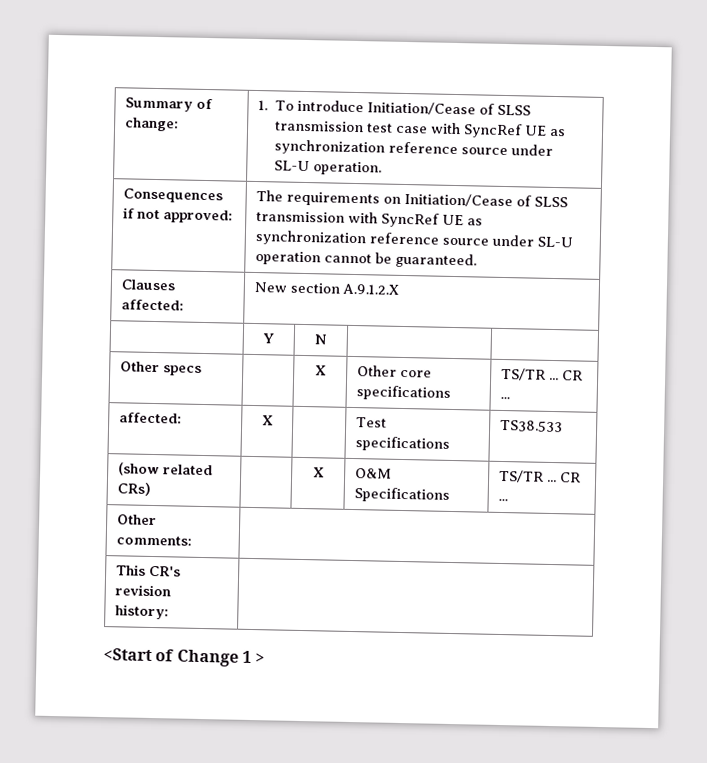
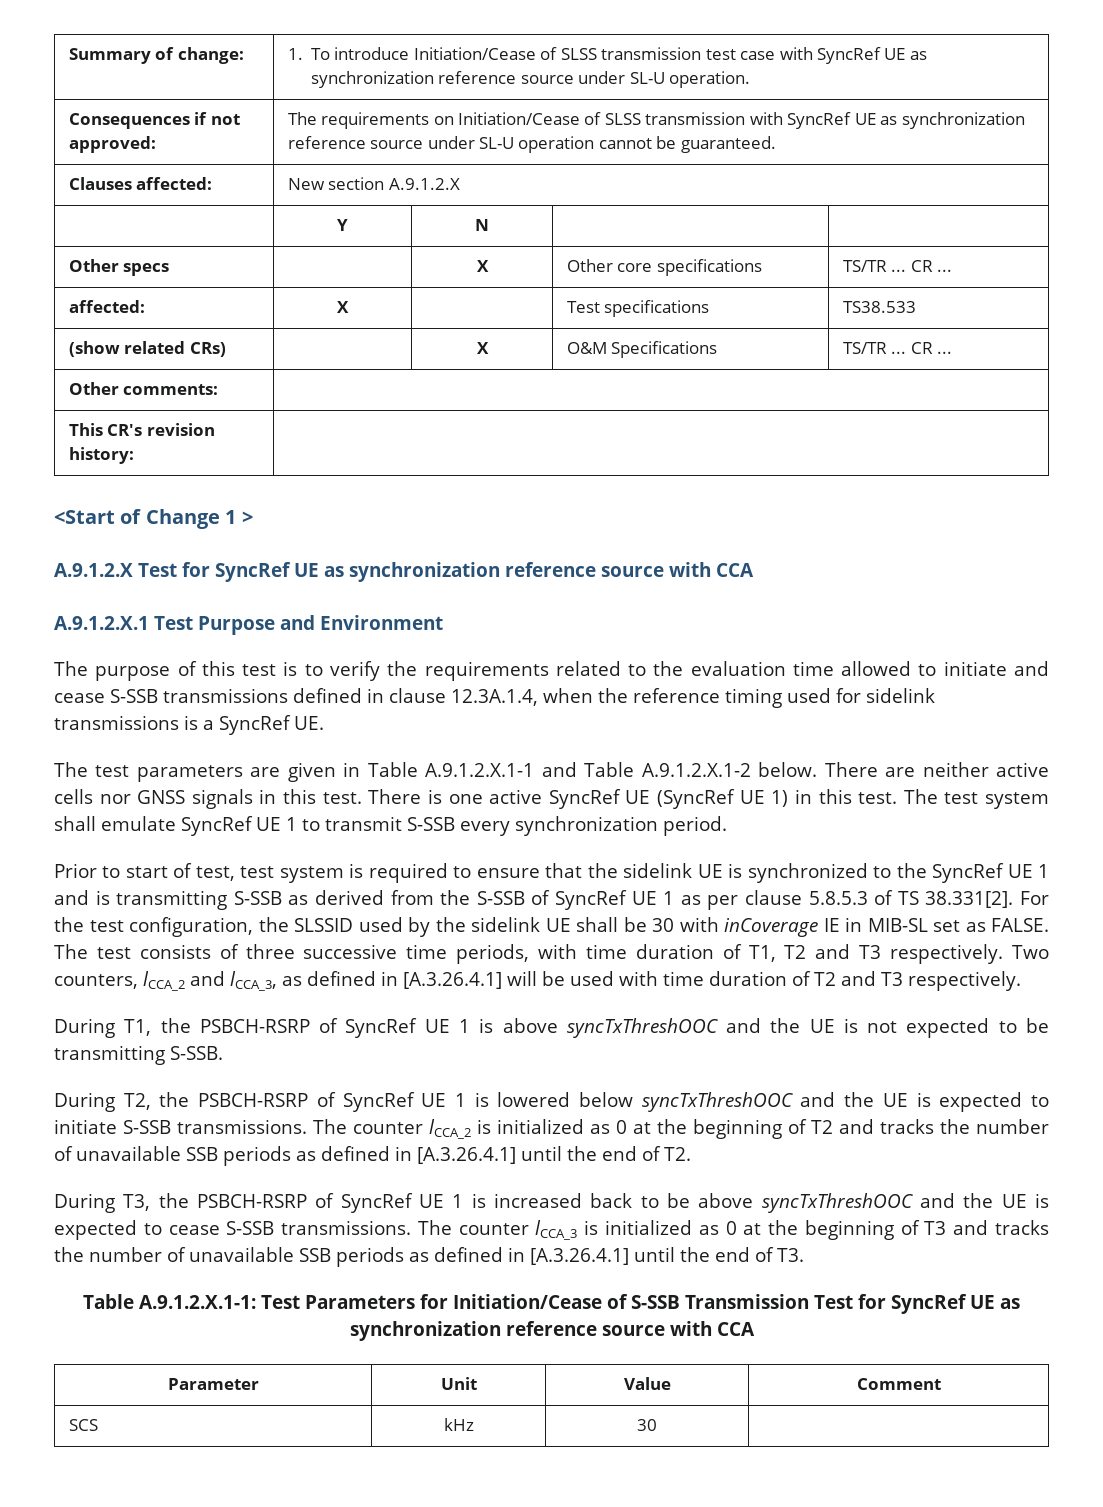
(266, 658) none -> [54,562,754,582] [54,615,443,635] [54,661,1050,681] [54,688,935,708] [54,715,324,735] [54,762,1049,782] [54,789,1049,809] [54,816,727,836] [54,863,1049,883] [54,890,1050,910] [54,917,1049,937] [54,944,1049,964] [54,971,1021,991] [54,1018,1050,1038] [54,1045,223,1065] [54,1092,1050,1112] [54,1119,1049,1139] [54,1146,691,1166] [54,1193,1050,1213] [54,1220,1050,1240] [54,1247,804,1267] [82,1294,1021,1314] [349,1321,755,1341] [167,1378,259,1390] [440,1377,477,1390] [623,1377,671,1390] [856,1378,941,1390] [68,1419,98,1431] [443,1418,474,1431] [637,1419,657,1431] // A.9.1.2.X Test for SyncRef UE as synchronization reference source with CCA // A.9.1.2.X.1 Test Purpose and Environment // The purpose of this test is to verify the requirements related to the evaluation time allowed to initiate and cease S-SSB transmissions defined in clause 12.3A.1.4, when the reference timing used for sidelink transmissions is a SyncRef UE. // The test parameters are given in Table A.9.1.2.X.1-1 and Table A.9.1.2.X.1-2 below. There are neither active cells nor GNSS signals in this test. There is one active SyncRef UE (SyncRef UE 1) in this test. The test system shall emulate SyncRef UE 1 to transmit S-SSB every synchronization period. // Prior to start of test, test system is required to ensure that the sidelink UE is synchronized to the SyncRef UE 1 and is transmitting S-SSB as derived from the S-SSB of SyncRef UE 1 as per clause 5.8.5.3 of TS 38.331[2]. For the test configuration, the SLSSID used by the sidelink UE shall be 30 with inCoverage IE in MIB-SL set as FALSE. The test consists of three successive time periods, with time duration of T1, T2 and T3 respectively. Two counters, lCCA_2 and lCCA_3, as defined in [A.3.26.4.1] will be used with time duration of T2 and T3 respectively. // During T1, the PSBCH-RSRP of SyncRef UE 1 is above syncTxThreshOOC and the UE is not expected to be transmitting S-SSB. // During T2, the PSBCH-RSRP of SyncRef UE 1 is lowered below syncTxThreshOOC and the UE is expected to initiate S-SSB transmissions. The counter lCCA_2 is initialized as 0 at the beginning of T2 and tracks the number of unavailable SSB periods as defined in [A.3.26.4.1] until the end of T2. // During T3, the PSBCH-RSRP of SyncRef UE 1 is increased back to be above syncTxThreshOOC and the UE is expected to cease S-SSB transmissions. The counter lCCA_3 is initialized as 0 at the beginning of T3 and tracks the number of unavailable SSB periods as defined in [A.3.26.4.1] until the end of T3. // Table A.9.1.2.X.1-1: Test Parameters for Initiation/Cease of S-SSB Transmission Test for SyncRef UE as synchronization reference source with CCA // Parameter | Unit | Value | Comment // SCS | kHz | 30 |

